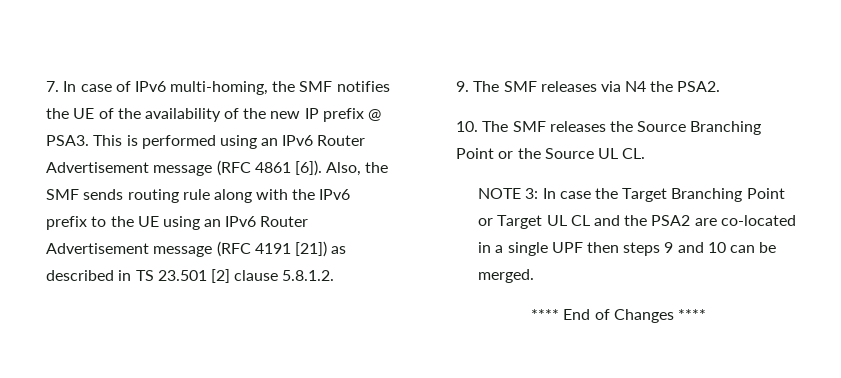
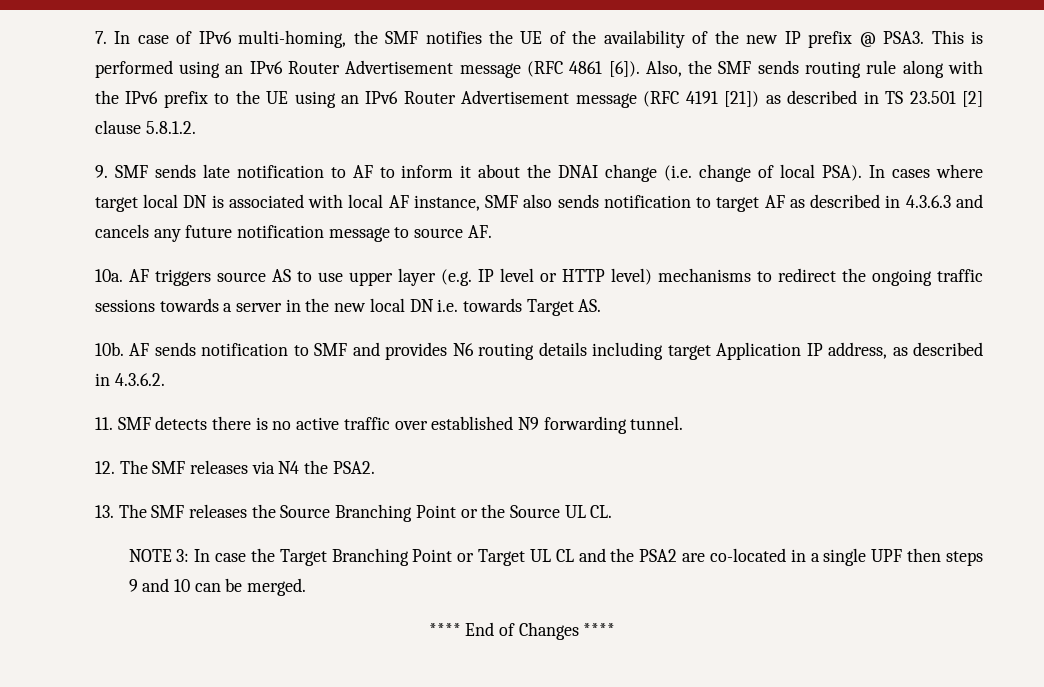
(470, 86) none -> [114,164,983,182] [94,194,983,212] [94,224,492,242] [94,268,983,286] [94,298,602,316] [94,342,984,360] [94,373,165,386] [94,416,684,434] [94,461,115,474] SMF sends late notification to AF to inform it about the DNAI change (i.e. change of local PSA). In cases where target local DN is associated with local AF instance, SMF also sends notification to target AF as described in 4.3.6.3 and cancels any future notification message to source AF. // 10a. AF triggers source AS to use upper layer (e.g. IP level or HTTP level) mechanisms to redirect the ongoing traffic sessions towards a server in the new local DN i.e. towards Target AS. // 10b. AF sends notification to SMF and provides N6 routing details including target Application IP address, as described in 4.3.6.2. // 11. SMF detects there is no active traffic over established N9 forwarding tunnel. // 12.
[456,121,479,132] 10. -> [94,505,114,518] 13.

